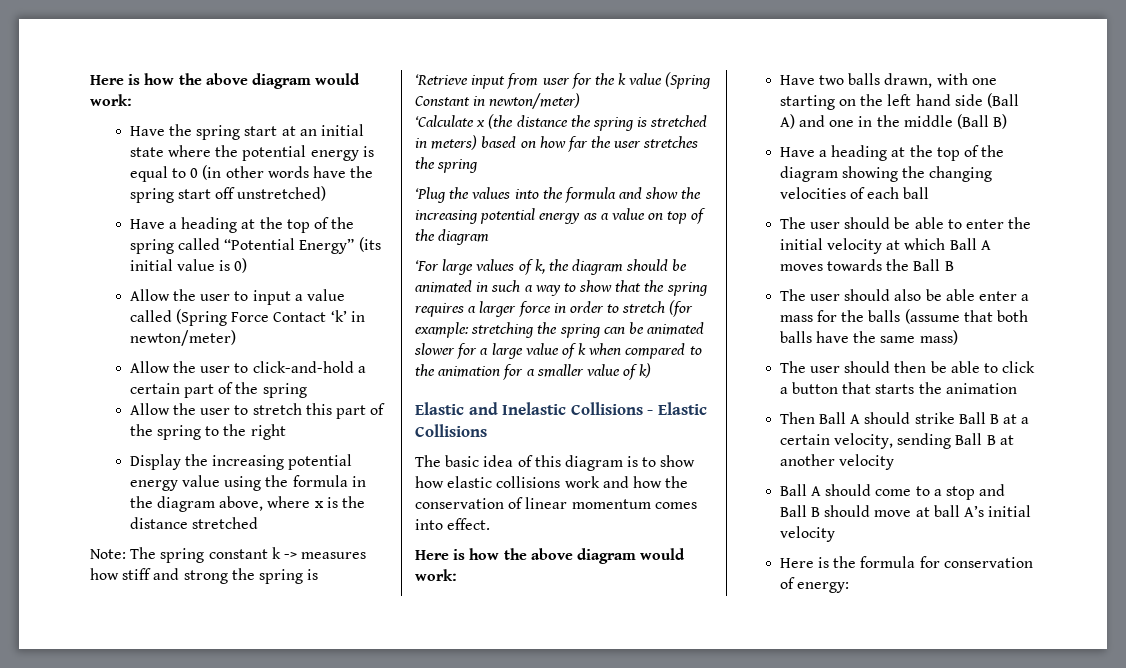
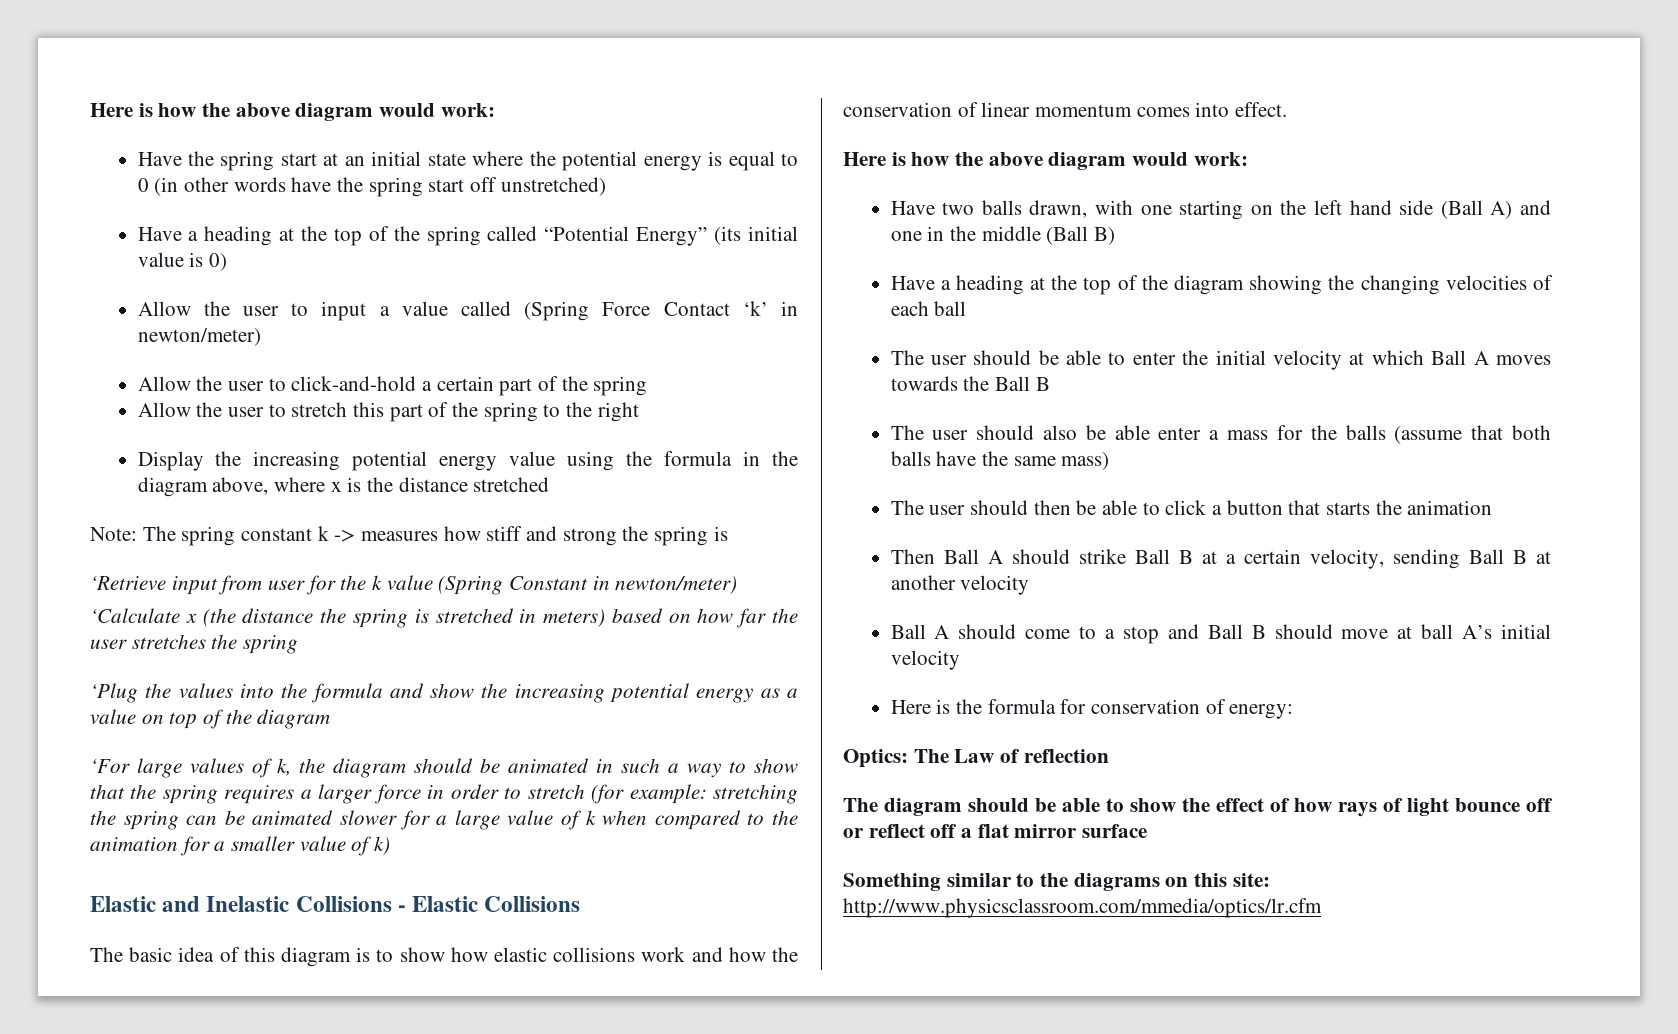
(850, 587) none -> [843,749,1109,768] [843,798,1553,817] [843,824,1148,838] [843,873,1270,891] [843,898,1322,918] // Optics: The Law of reflection // The diagram should be able to show the effect of how rays of light bounce off or reflect off a flat mirror surface // Something similar to the diagrams on this site: http://www.physicsclassroom.com/mmedia/optics/lr.cfm

